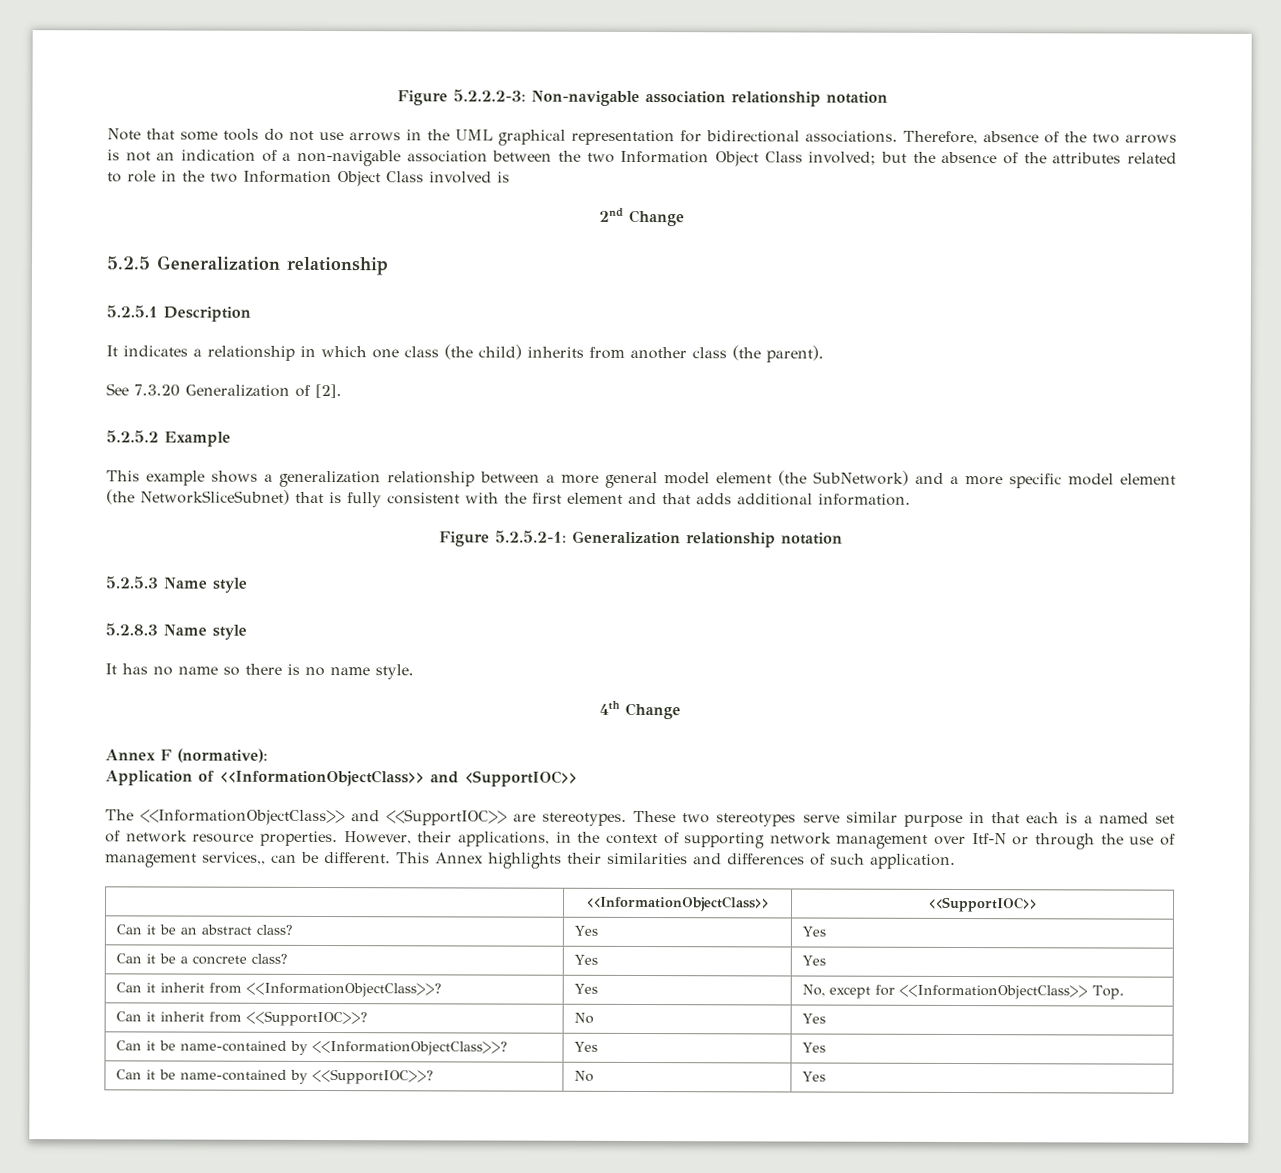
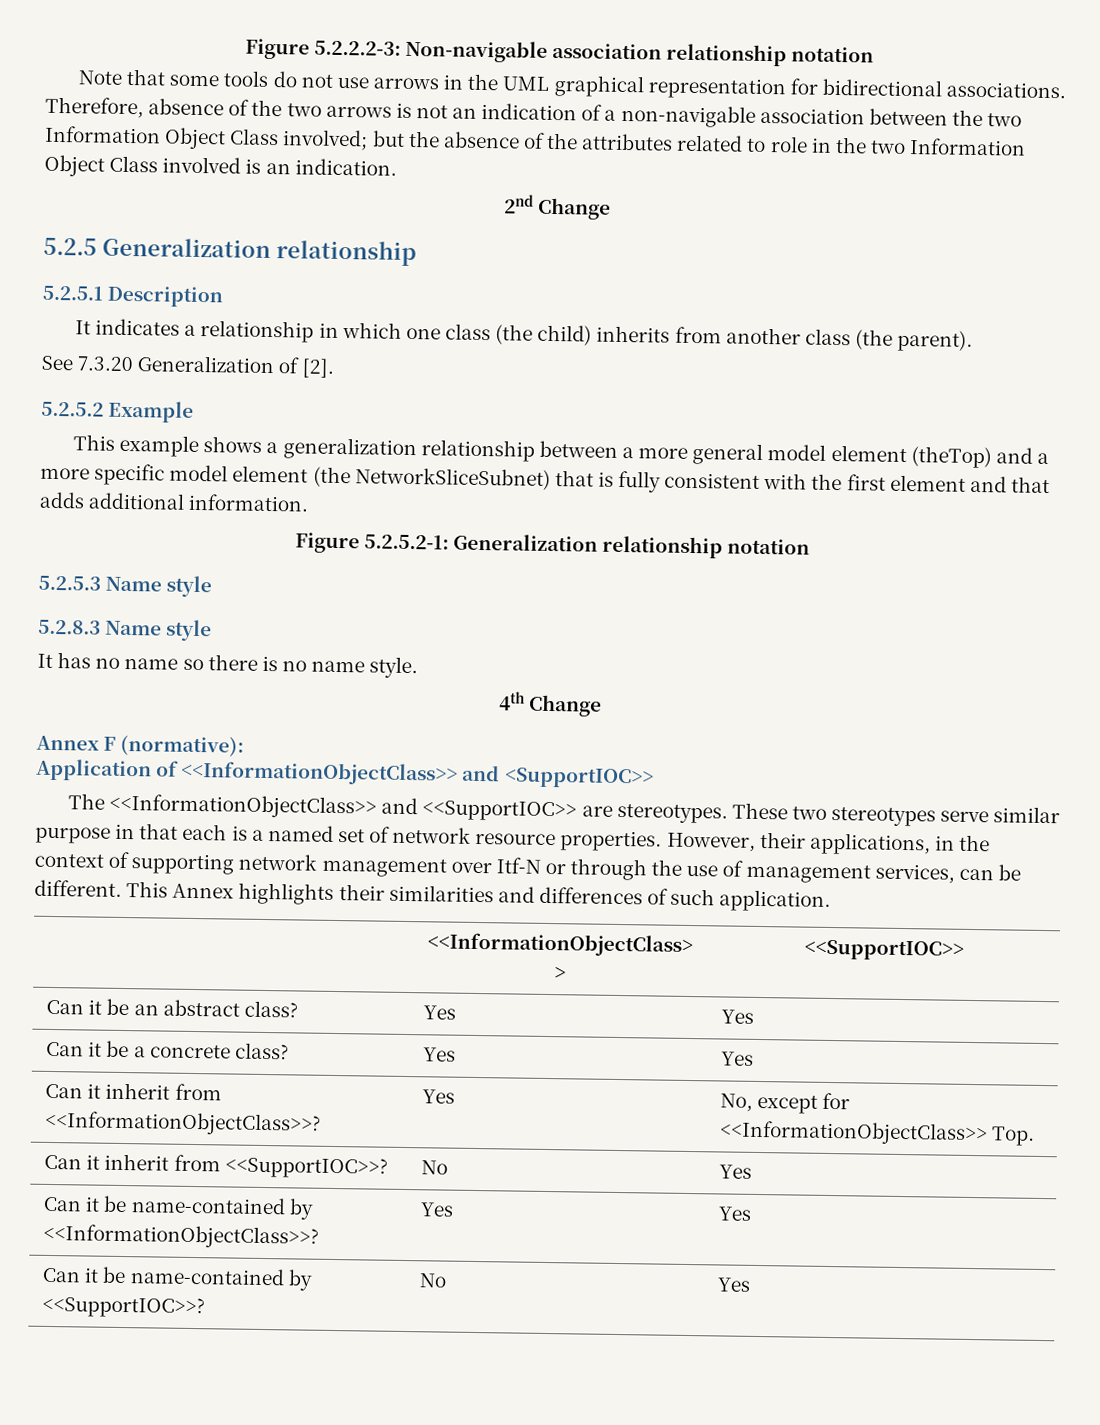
(510, 177) none -> [265,158,397,176] an indication.
[778,470,909,486] (the SubNetwork) -> [910,446,992,469] (theTop)
[202,851,266,865] services,, -> [874,863,955,884] services,

